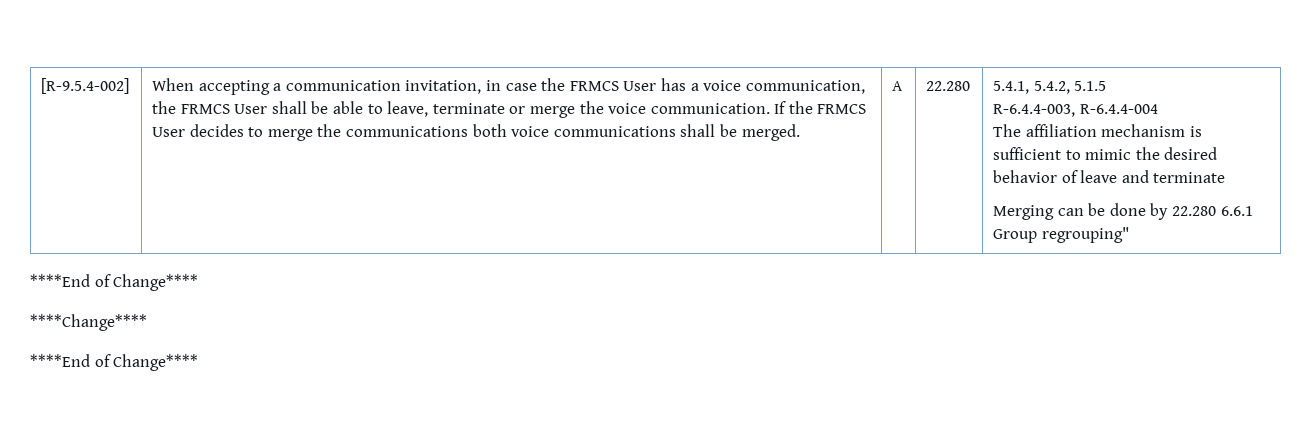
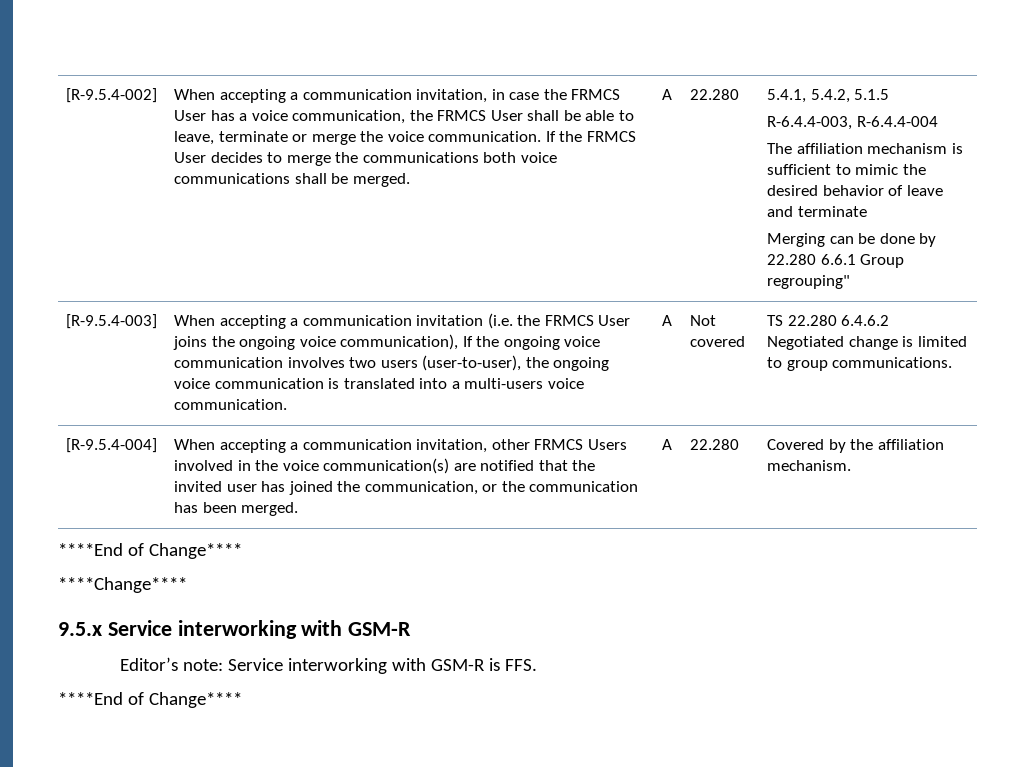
[30,274,199,291] [30,314,147,331] // ****End of Change**** // ****Change**** -> [66,314,158,329] [174,313,631,329] [173,334,601,350] [174,355,610,371] [174,378,584,389] [174,399,288,410] [662,315,673,326] [690,315,717,326] [690,336,746,347] [767,315,890,326] [767,336,967,350] [767,357,953,371] [66,438,158,453] [174,439,627,453] [174,458,596,474] [174,481,639,495] [174,502,299,516] [662,439,673,450] [690,439,740,450] [767,439,944,453] [767,460,852,471] [58,543,242,559] [58,577,187,593] [58,620,412,639] [120,657,538,674] // [R-9.5.4-003] | When accepting a communication invitation (i.e. the FRMCS User joins the ongoing voice communication), If the ongoing voice communication involves two users (user-to-user), the ongoing voice communication is translated into a multi-users voice communication. | A | Not covered | TS 22.280 6.4.6.2 Negotiated change is limited to group communications. // [R-9.5.4-004] | When accepting a communication invitation, other FRMCS Users involved in the voice communication(s) are notified that the invited user has joined the communication, or the communication has been merged. | A | 22.280 | Covered by the affiliation mechanism. // ****End of Change**** // ****Change**** // 9.5.x Service interworking with GSM-R // Editor’s note: Service interworking with GSM-R is FFS.

